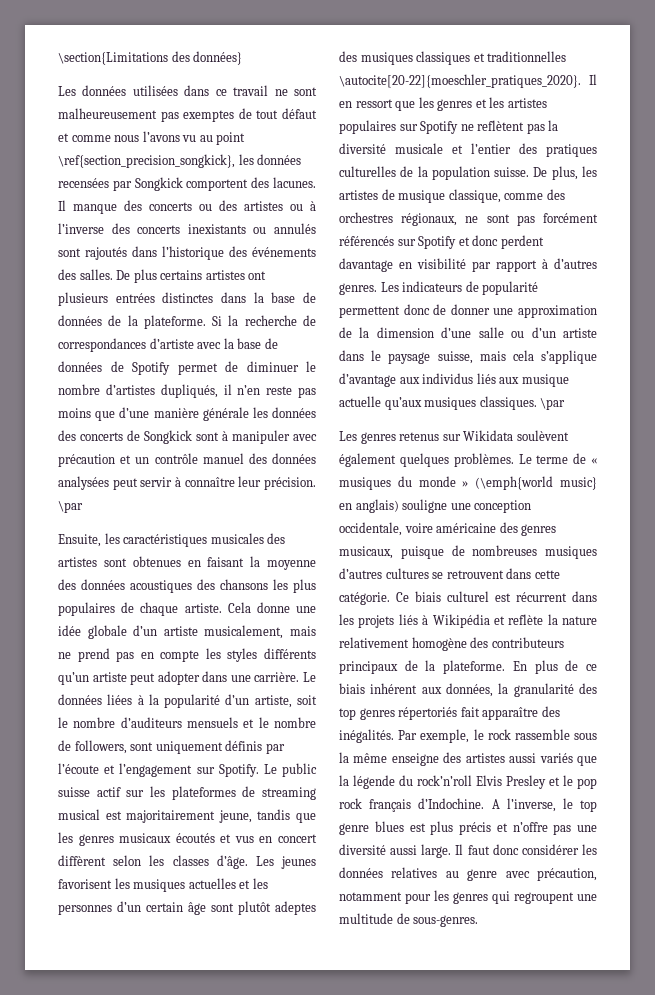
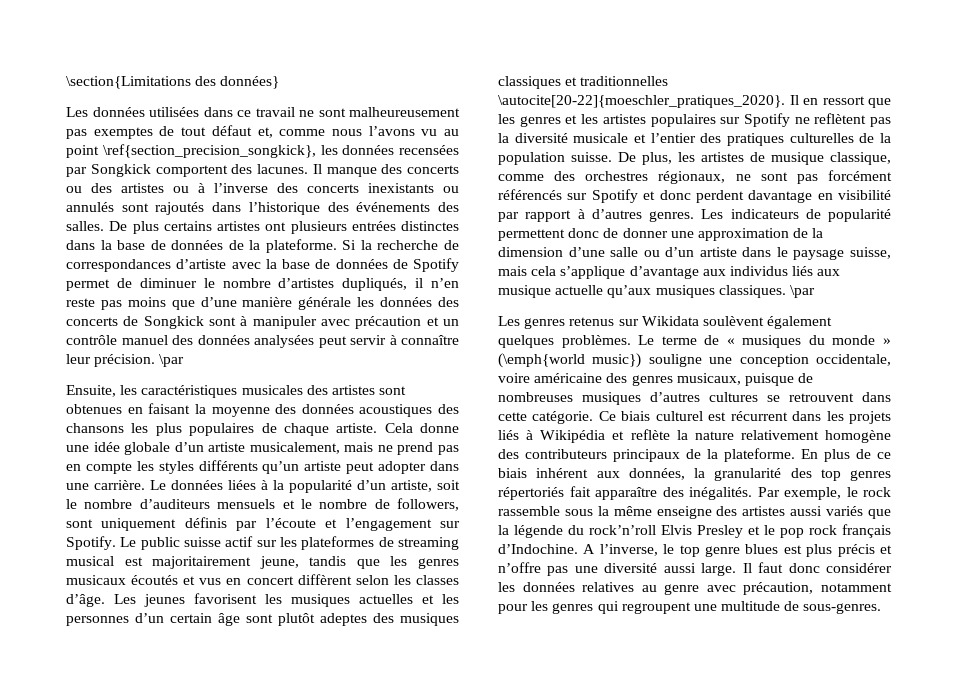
[58,133,69,142] et -> [257,127,273,138] et,
[560,477,597,490] [339,499,399,513] music} en anglais) -> [592,353,642,368] music})

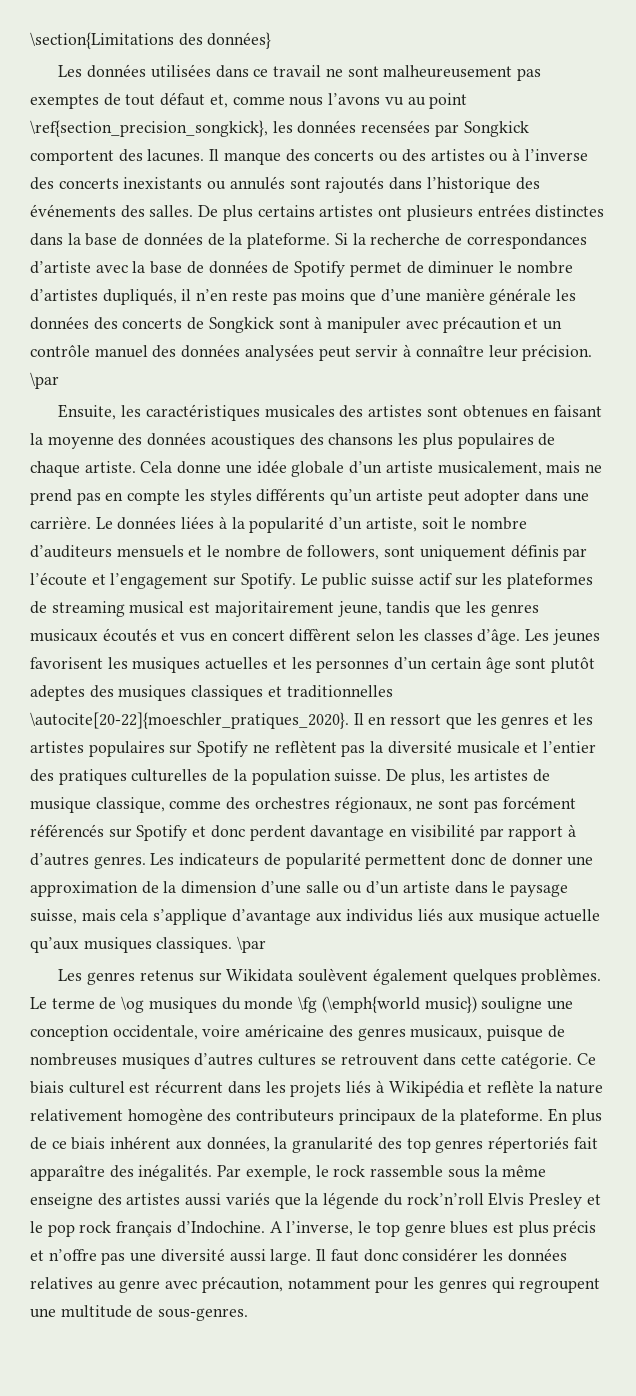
[726,338,735,345] « -> [121,996,145,1013] \og
[882,338,891,345] » -> [298,996,318,1013] \fg

